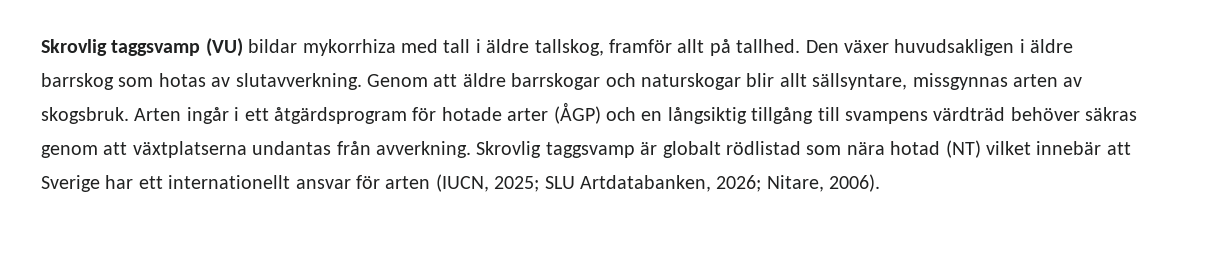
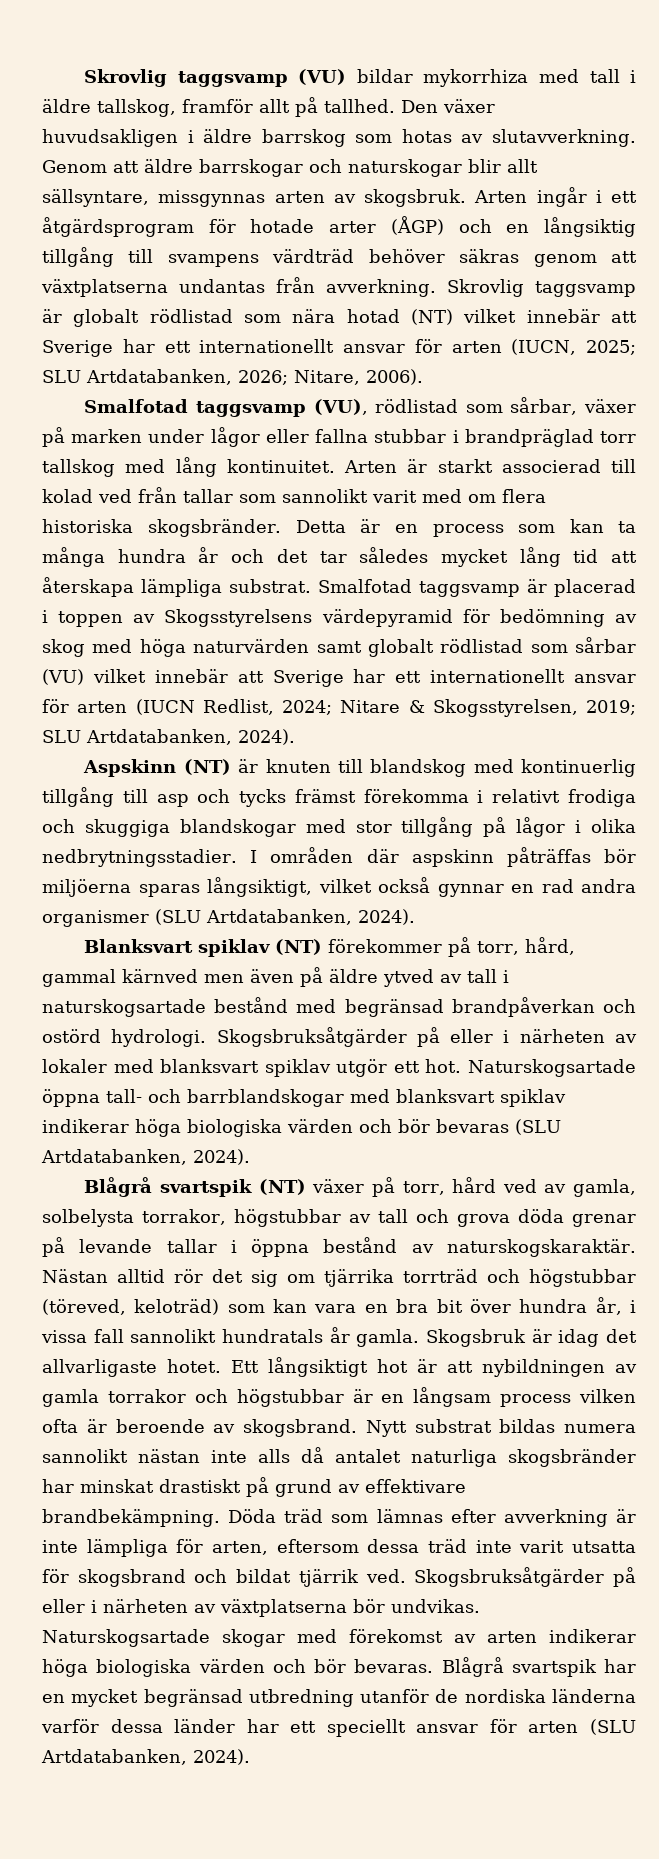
(881, 183) none -> [84,397,636,417] [42,427,636,447] [42,457,636,477] [42,487,546,503] [42,519,636,537] [42,547,637,567] [42,577,636,597] [42,609,637,627] [42,637,636,657] [42,669,636,687] [42,699,636,717] [42,729,295,745] [83,759,636,777] [42,787,636,807] [42,817,637,837] [42,847,636,867] [42,877,636,897] [42,909,415,927] [84,937,576,957] [42,967,509,987] [42,997,636,1017] [42,1027,637,1047] [42,1059,636,1077] [42,1089,566,1107] [42,1119,561,1137] [41,1149,250,1165] [84,1177,637,1197] [42,1209,636,1227] [42,1237,637,1257] [42,1269,636,1287] [42,1297,636,1315] [41,1327,637,1347] [42,1357,637,1377] [42,1387,636,1407] [42,1419,636,1437] [42,1447,636,1467] [42,1477,466,1497] [42,1509,636,1527] [42,1539,636,1557] [42,1567,636,1587] [42,1599,480,1617] [42,1629,636,1647] [42,1657,636,1677] [42,1689,636,1707] [41,1719,637,1737] [41,1749,250,1765] // Smalfotad taggsvamp (VU), rödlistad som sårbar, växer på marken under lågor eller fallna stubbar i brandpräglad torr tallskog med lång kontinuitet. Arten är starkt associerad till kolad ved från tallar som sannolikt varit med om flera historiska skogsbränder. Detta är en process som kan ta många hundra år och det tar således mycket lång tid att återskapa lämpliga substrat. Smalfotad taggsvamp är placerad i toppen av Skogsstyrelsens värdepyramid för bedömning av skog med höga naturvärden samt globalt rödlistad som sårbar (VU) vilket innebär att Sverige har ett internationellt ansvar för arten (IUCN Redlist, 2024; Nitare & Skogsstyrelsen, 2019; SLU Artdatabanken, 2024). // Aspskinn (NT) är knuten till blandskog med kontinuerlig tillgång till asp och tycks främst förekomma i relativt frodiga och skuggiga blandskogar med stor tillgång på lågor i olika nedbrytningsstadier. I områden där aspskinn påträffas bör miljöerna sparas långsiktigt, vilket också gynnar en rad andra organismer (SLU Artdatabanken, 2024). // Blanksvart spiklav (NT) förekommer på torr, hård, gammal kärnved men även på äldre ytved av tall i naturskogsartade bestånd med begränsad brandpåverkan och ostörd hydrologi. Skogsbruksåtgärder på eller i närheten av lokaler med blanksvart spiklav utgör ett hot. Naturskogsartade öppna tall- och barrblandskogar med blanksvart spiklav indikerar höga biologiska värden och bör bevaras (SLU Artdatabanken, 2024). // Blågrå svartspik (NT) växer på torr, hård ved av gamla, solbelysta torrakor, högstubbar av tall och grova döda grenar på levande tallar i öppna bestånd av naturskogskaraktär. Nästan alltid rör det sig om tjärrika torrträd och högstubbar (töreved, keloträd) som kan vara en bra bit över hundra år, i vissa fall sannolikt hundratals år gamla. Skogsbruk är idag det allvarligaste hotet. Ett långsiktigt hot är att nybildningen av gamla torrakor och högstubbar är en långsam process vilken ofta är beroende av skogsbrand. Nytt substrat bildas numera sannolikt nästan inte alls då antalet naturliga skogsbränder har minskat drastiskt på grund av effektivare brandbekämpning. Döda träd som lämnas efter avverkning är inte lämpliga för arten, eftersom dessa träd inte varit utsatta för skogsbrand och bildat tjärrik ved. Skogsbruksåtgärder på eller i närheten av växtplatserna bör undvikas. Naturskogsartade skogar med förekomst av arten indikerar höga biologiska värden och bör bevaras. Blågrå svartspik har en mycket begränsad utbredning utanför de nordiska länderna varför dessa länder har ett speciellt ansvar för arten (SLU Artdatabanken, 2024).

